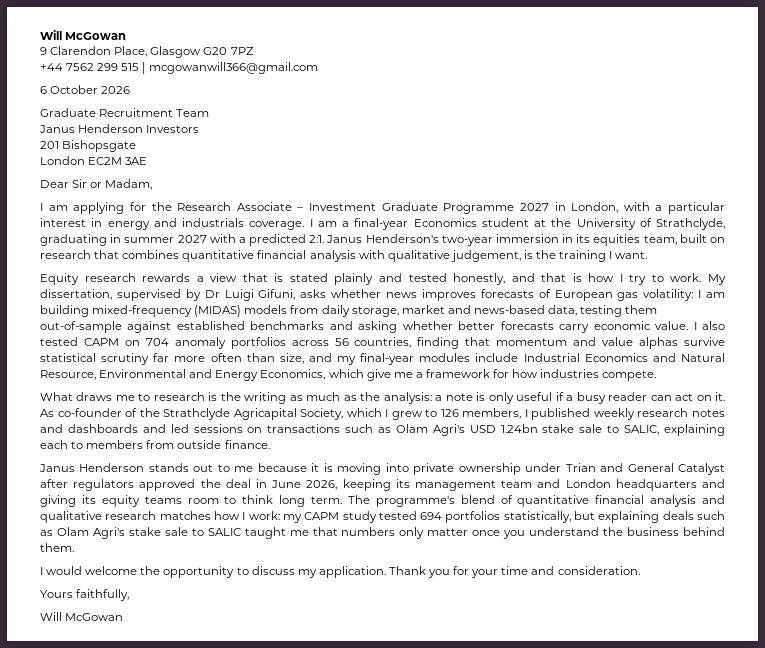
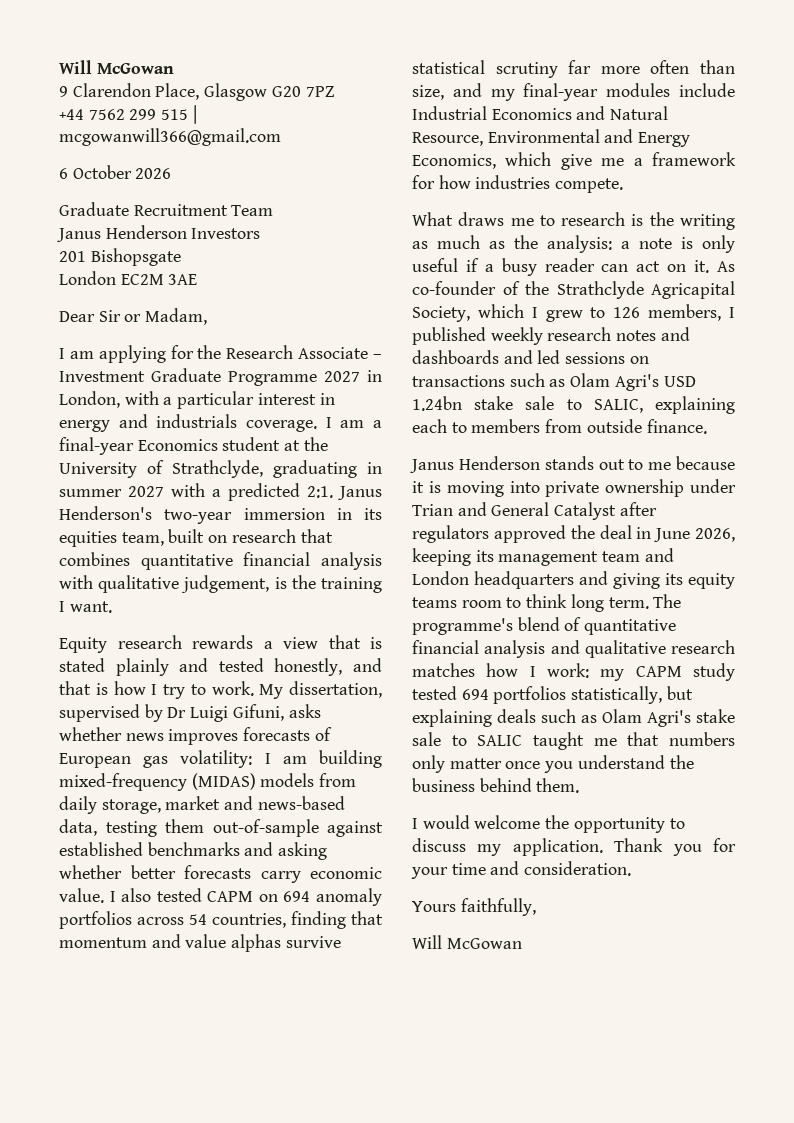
[145,338,169,346] 704 -> [283,891,311,902] 694
[334,338,349,346] 56 -> [189,914,207,925] 54

